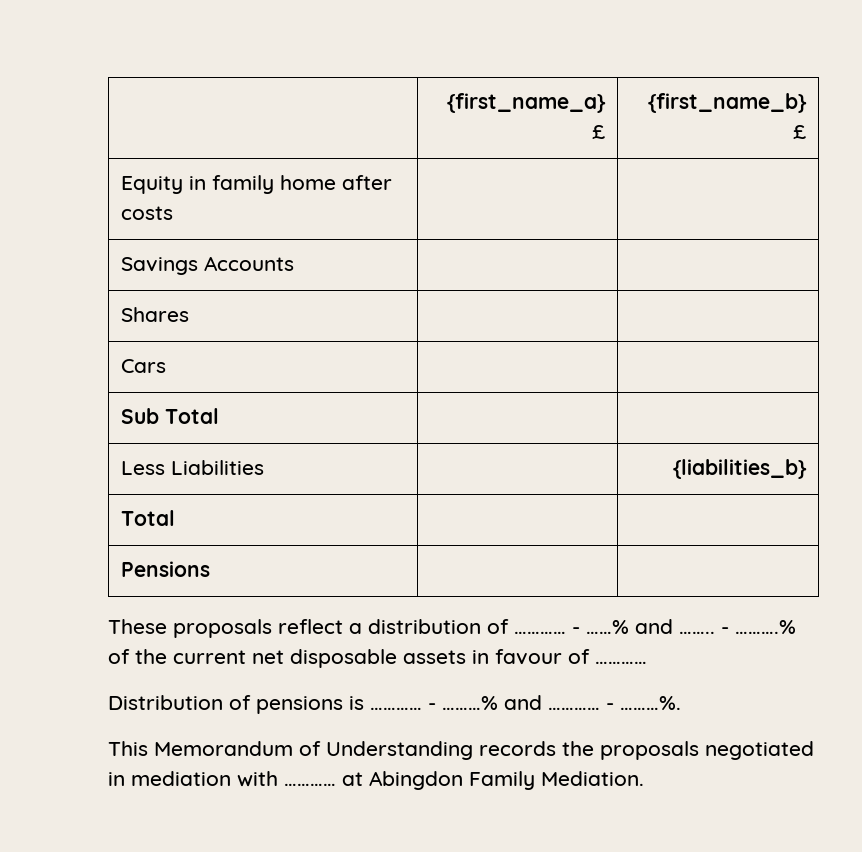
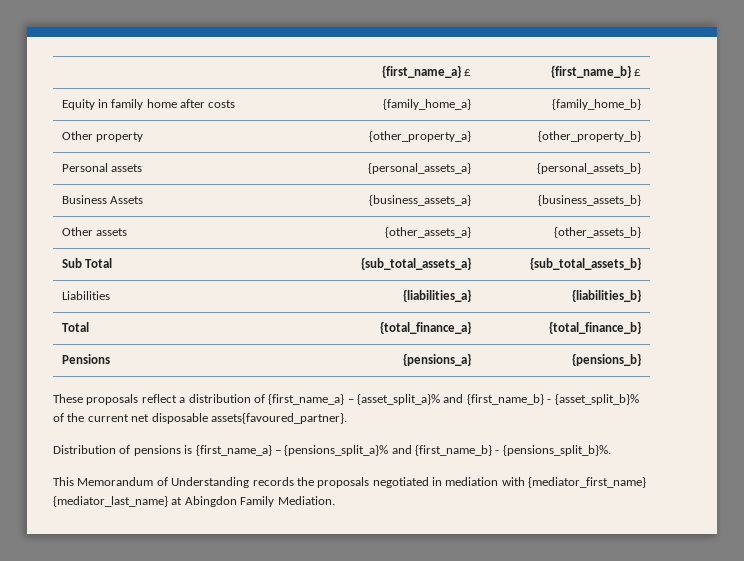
[120,256,294,275] [120,307,189,322] [120,359,166,373] | // Savings Accounts | | // Shares | | // Cars | | -> [383,99,472,110] [552,99,642,110] [61,131,143,142] [369,131,472,142] [538,131,642,142] [61,163,142,172] [368,163,472,174] [537,163,642,174] [61,195,143,204] [369,195,472,206] [538,195,642,206] [61,227,127,236] [385,227,472,238] [554,227,642,238] {family_home_a} | {family_home_b} // Other property | {other_property_a} | {other_property_b} // Personal assets | {personal_assets_a} | {personal_assets_b} // Business Assets | {business_assets_a} | {business_assets_b} // Other assets | {other_assets_a} | {other_assets_b}
[120,461,165,475] | // Less -> [361,257,472,270] [530,257,642,270] {sub_total_assets_a} | {sub_total_assets_b} //
(264, 467) none -> [403,289,472,302] {liabilities_a}
(175, 518) | -> [380,321,472,334] [549,321,642,334] {total_finance_a} | {total_finance_b}
(210, 569) | -> [403,353,472,366] [572,353,642,366] {pensions_a} | {pensions_b}
[514,619,796,634] ………… - ……% and …….. - ……….% -> [268,394,639,405] {first_name_a} – {asset_split_a}% and {first_name_b} - {asset_split_b}%
[403,649,647,665] assets in favour of ………… -> [210,413,347,424] assets{favoured_partner}.
[370,695,681,710] ………… - ………% and ………… - ………%. -> [195,445,611,456] {first_name_a} – {pensions_split_a}% and {first_name_b} - {pensions_split_b}%.
[284,783,336,786] ………… -> [528,477,647,488] [53,496,168,507] {mediator_first_name} {mediator_last_name}

